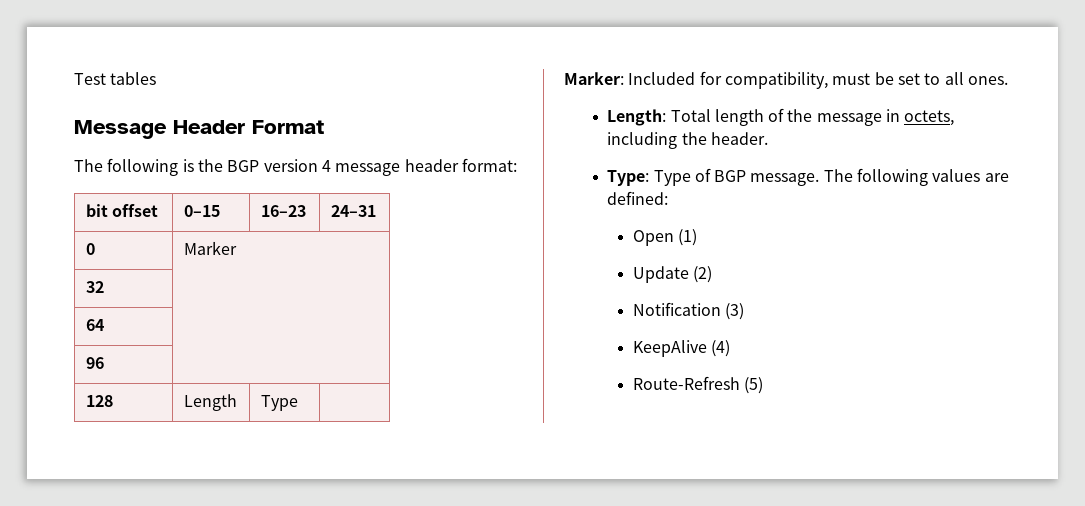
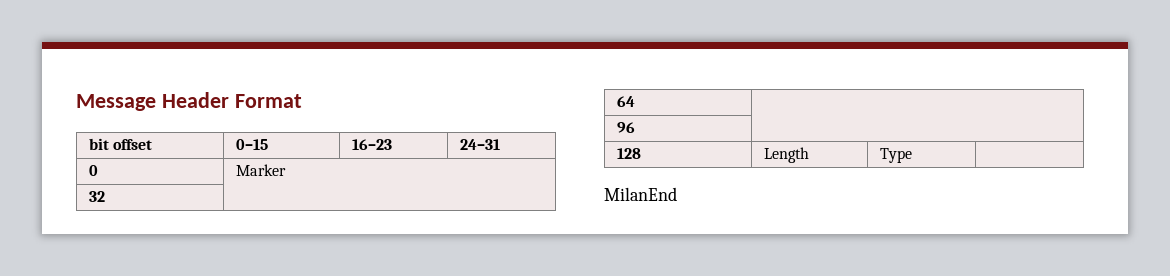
[74,72,157,85] Test tables // -> (76, 102) none
[74,158,517,176] // The following is the BGP version 4 message header format: -> (302, 101) none
[564,71,1008,89] [607,108,955,126] [607,132,768,149] [607,168,1009,186] [607,191,669,205] [632,229,698,246] [632,266,713,283] [632,302,745,320] [632,340,731,357] [632,376,764,394] Marker: Included for compatibility, must be set to all ones. // Length: Total length of the message in octets, including the header. // Type: Type of BGP message. The following values are defined: // Open (1) // Update (2) // Notification (3) // KeepAlive (4) // Route-Refresh (5) -> [604,187,677,201] MilanEnd

